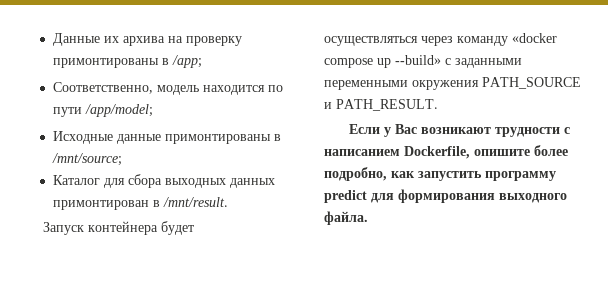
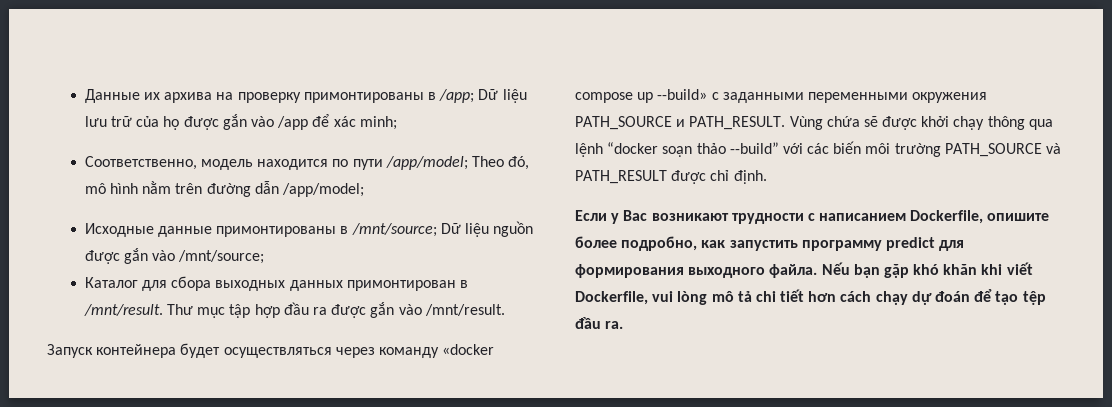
(202, 61) none -> [478,89,527,103] [84,114,397,130] Dữ liệu lưu trữ của họ được gắn vào /app để xác minh;
(153, 110) none -> [471,156,530,170] [84,181,364,197] Theo đó, mô hình nằm trên đường dẫn /app/model;
(122, 159) none -> [440,221,534,237] [84,248,265,264] Dữ liệu nguồn được gắn vào /mnt/source;
(228, 202) none -> [167,302,505,318] Thư mục tập hợp đầu ra được gắn vào /mnt/result.
(438, 105) none -> [789,116,1053,130] [575,141,1062,157] [575,170,767,184] Vùng chứa sẽ được khởi chạy thông qua lệnh “docker soạn thảo --build” với các biến môi trường PATH_SOURCE và PATH_RESULT được chỉ định.
(368, 218) none -> [821,262,1033,278] [575,289,1046,305] [575,317,624,329] Nếu bạn gặp khó khăn khi viết Dockerfile, vui lòng mô tả chi tiết hơn cách chạy dự đoán để tạo tệp đầu ra.

